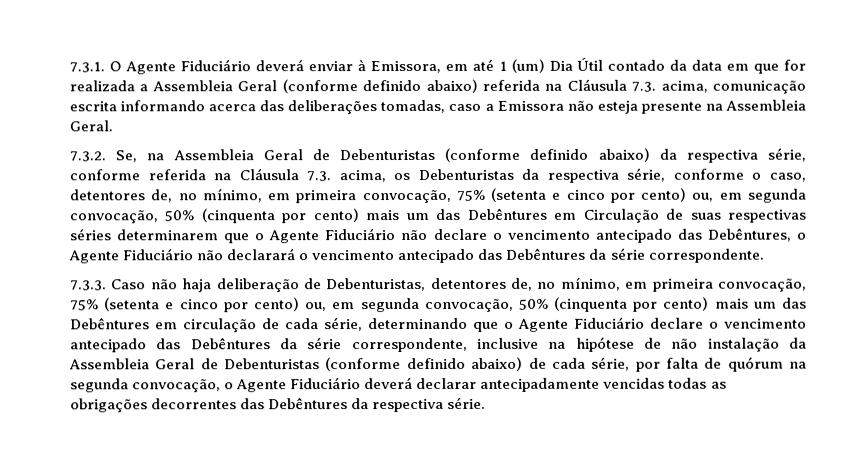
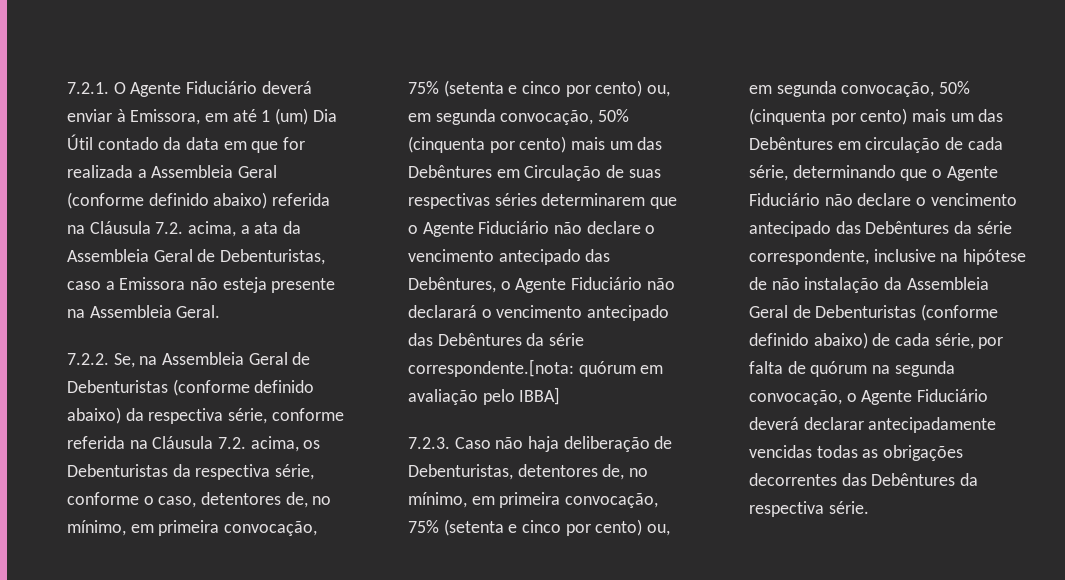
[69,61,106,73] 7.3.1. -> [66,82,109,94] 7.2.1.
[631,80,806,94] [69,99,446,115] 7.3. acima, comunicação escrita informando acerca das deliberações tomadas, -> [155,221,302,237] [66,249,325,265] 7.2. acima, a ata da Assembleia Geral de Debenturistas,
[69,151,107,162] 7.3.2. -> [66,353,109,365] 7.2.2.
[306,171,332,182] 7.3. -> [217,437,246,449] 7.2.
[648,248,765,263] [70,280,108,291] correspondente. // 7.3.3. -> [407,359,664,377] [407,387,561,405] [407,437,450,449] correspondente.[nota: quórum em avaliação pelo IBBA] // 7.2.3.
(646, 322) none -> [824,194,853,206] não

